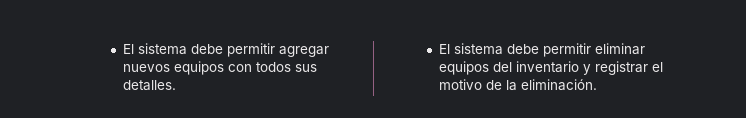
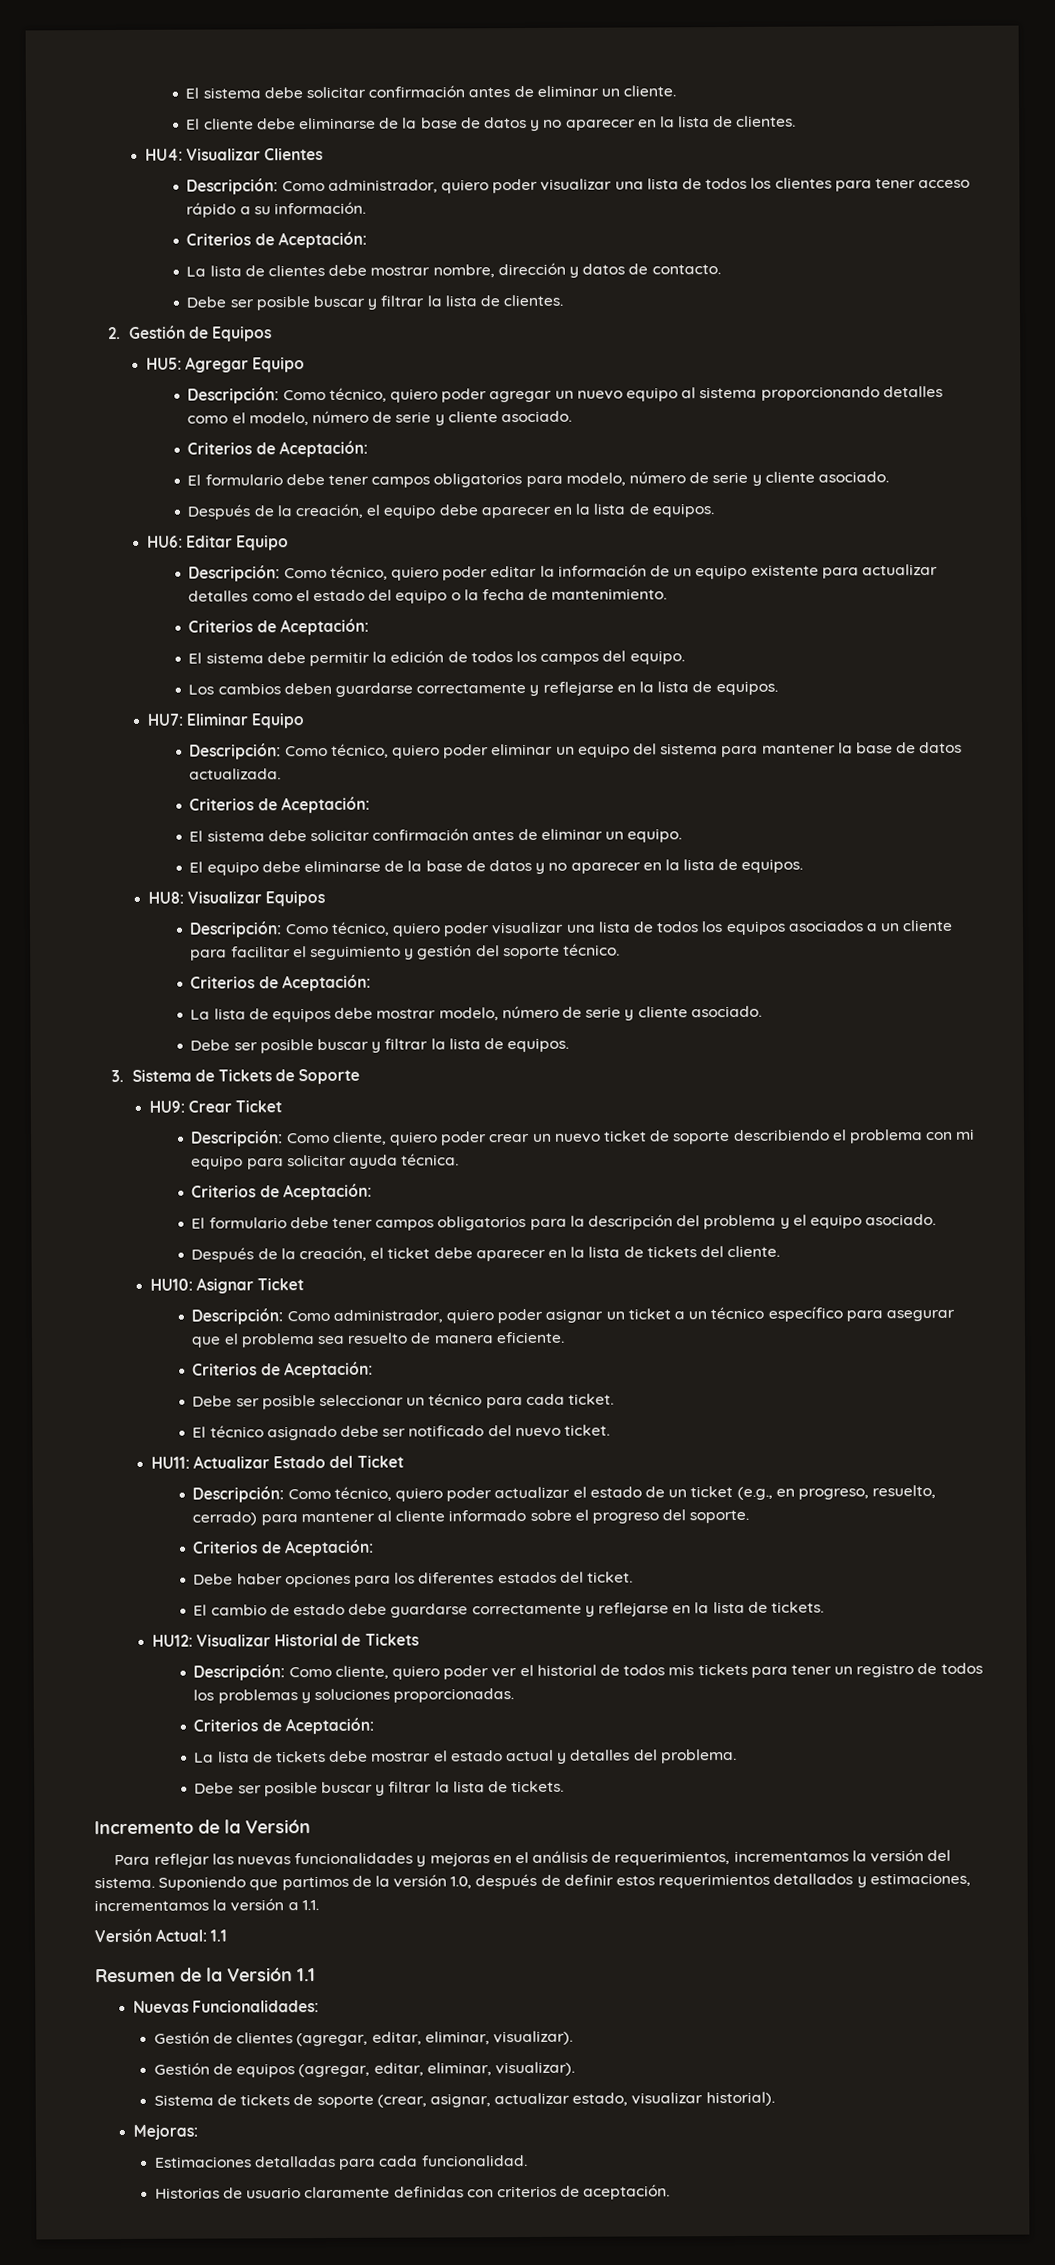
[122,43,329,57] [122,61,317,75] [122,80,176,91] [438,43,645,57] [438,61,663,75] [438,79,597,91] El sistema debe permitir agregar nuevos equipos con todos sus detalles. // El sistema debe permitir eliminar equipos del inventario y registrar el motivo de la eliminación. -> [185,85,677,99] [186,115,797,131] [144,147,324,161] [186,177,971,195] [186,201,367,218] [186,231,367,249] [186,262,721,278] [186,294,564,311] [107,325,273,342] [145,356,306,373] [187,385,943,404] [187,410,572,426] [187,440,368,458] [187,471,889,488] [187,503,714,520] [146,535,290,551] [188,563,938,582] [188,588,668,604] [188,618,369,636] [188,650,685,667] [188,680,778,697] [146,713,306,729] [189,741,963,760] [189,768,282,780] [189,796,370,814] [189,828,683,843] [189,858,804,876] [147,890,326,907] [189,919,954,938] [190,943,620,961] [190,974,371,992] [190,1005,762,1023] [190,1037,570,1054] [110,1068,361,1085] [148,1100,283,1113] [190,1128,976,1147] [191,1153,460,1170] [191,1183,372,1201] [191,1214,937,1231] [191,1245,781,1263] [149,1277,305,1294] [191,1306,955,1325] [191,1331,565,1348] [192,1361,373,1379] [192,1393,614,1410] [192,1424,610,1441] [150,1455,404,1469] [192,1485,937,1503] [192,1509,750,1526] [192,1539,374,1557] [193,1571,633,1588] [193,1601,824,1618] [151,1633,419,1647] [193,1662,983,1681] [193,1688,515,1704] [193,1717,374,1735] [194,1748,737,1764] [194,1780,565,1797] [94,1819,311,1835] [114,1849,952,1868] [94,1872,971,1891] [94,1898,319,1912] [94,1928,228,1943] [95,1967,316,1983] [132,2000,320,2013] [153,2030,573,2047] [153,2061,575,2078] [153,2091,775,2109] [132,2124,198,2140] [154,2155,528,2170] [154,2184,671,2200] El sistema debe solicitar confirmación antes de eliminar un cliente. // El cliente debe eliminarse de la base de datos y no aparecer en la lista de clientes. // HU4: Visualizar Clientes // Descripción: Como administrador, quiero poder visualizar una lista de todos los clientes para tener acceso rápido a su información. // Criterios de Aceptación: // La lista de clientes debe mostrar nombre, dirección y datos de contacto. // Debe ser posible buscar y filtrar la lista de clientes. // 2. Gestión de Equipos // HU5: Agregar Equipo // Descripción: Como técnico, quiero poder agregar un nuevo equipo al sistema proporcionando detalles como el modelo, número de serie y cliente asociado. // Criterios de Aceptación: // El formulario debe tener campos obligatorios para modelo, número de serie y cliente asociado. // Después de la creación, el equipo debe aparecer en la lista de equipos. // HU6: Editar Equipo // Descripción: Como técnico, quiero poder editar la información de un equipo existente para actualizar detalles como el estado del equipo o la fecha de mantenimiento. // Criterios de Aceptación: // El sistema debe permitir la edición de todos los campos del equipo. // Los cambios deben guardarse correctamente y reflejarse en la lista de equipos. // HU7: Eliminar Equipo // Descripción: Como técnico, quiero poder eliminar un equipo del sistema para mantener la base de datos actualizada. // Criterios de Aceptación: // El sistema debe solicitar confirmación antes de eliminar un equipo. // El equipo debe eliminarse de la base de datos y no aparecer en la lista de equipos. // HU8: Visualizar Equipos // Descripción: Como técnico, quiero poder visualizar una lista de todos los equipos asociados a un cliente para facilitar el seguimiento y gestión del soporte técnico. // Criterios de Aceptación: // La lista de equipos debe mostrar modelo, número de serie y cliente asociado. // Debe ser posible buscar y filtrar la lista de equipos. // 3. Sistema de Tickets de Soporte // HU9: Crear Ticket // Descripción: Como cliente, quiero poder crear un nuevo ticket de soporte describiendo el problema con mi equipo para solicitar ayuda técnica. // Criterios de Aceptación: // El formulario debe tener campos obligatorios para la descripción del problema y el equipo asociado. // Después de la creación, el ticket debe aparecer en la lista de tickets del cliente. // HU10: Asignar Ticket // Descripción: Como administrador, quiero poder asignar un ticket a un técnico específico para asegurar que el problema sea resuelto de manera eficiente. // Criterios de Aceptación: // Debe ser posible seleccionar un técnico para cada ticket. // El técnico asignado debe ser notificado del nuevo ticket. // HU11: Actualizar Estado del Ticket // Descripción: Como técnico, quiero poder actualizar el estado de un ticket (e.g., en progreso, resuelto, cerrado) para mantener al cliente informado sobre el progreso del soporte. // Criterios de Aceptación: // Debe haber opciones para los diferentes estados del ticket. // El cambio de estado debe guardarse correctamente y reflejarse en la lista de tickets. // HU12: Visualizar Historial de Tickets // Descripción: Como cliente, quiero poder ver el historial de todos mis tickets para tener un registro de todos los problemas y soluciones proporcionadas. // Criterios de Aceptación: // La lista de tickets debe mostrar el estado actual y detalles del problema. // Debe ser posible buscar y filtrar la lista de tickets. // Incremento de la Versión // Para reflejar las nuevas funcionalidades y mejoras en el análisis de requerimientos, incrementamos la versión del sistema. Suponiendo que partimos de la versión 1.0, después de definir estos requerimientos detallados y estimaciones, incrementamos la versión a 1.1. // Versión Actual: 1.1 // Resumen de la Versión 1.1 // Nuevas Funcionalidades: // Gestión de clientes (agregar, editar, eliminar, visualizar). // Gestión de equipos (agregar, editar, eliminar, visualizar). // Sistema de tickets de soporte (crear, asignar, actualizar estado, visualizar historial). // Mejoras: // Estimaciones detalladas para cada funcionalidad. // Historias de usuario claramente definidas con criterios de aceptación.

